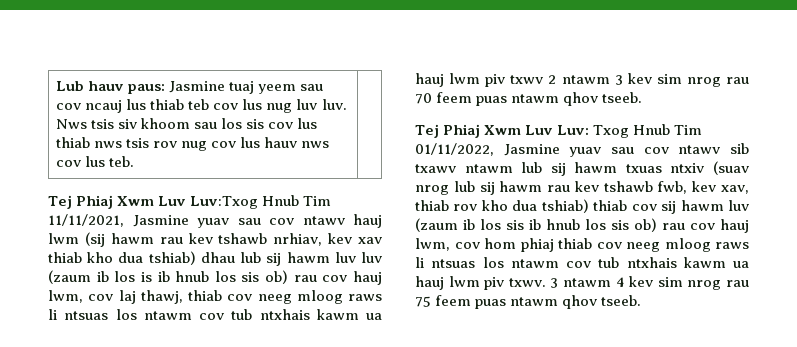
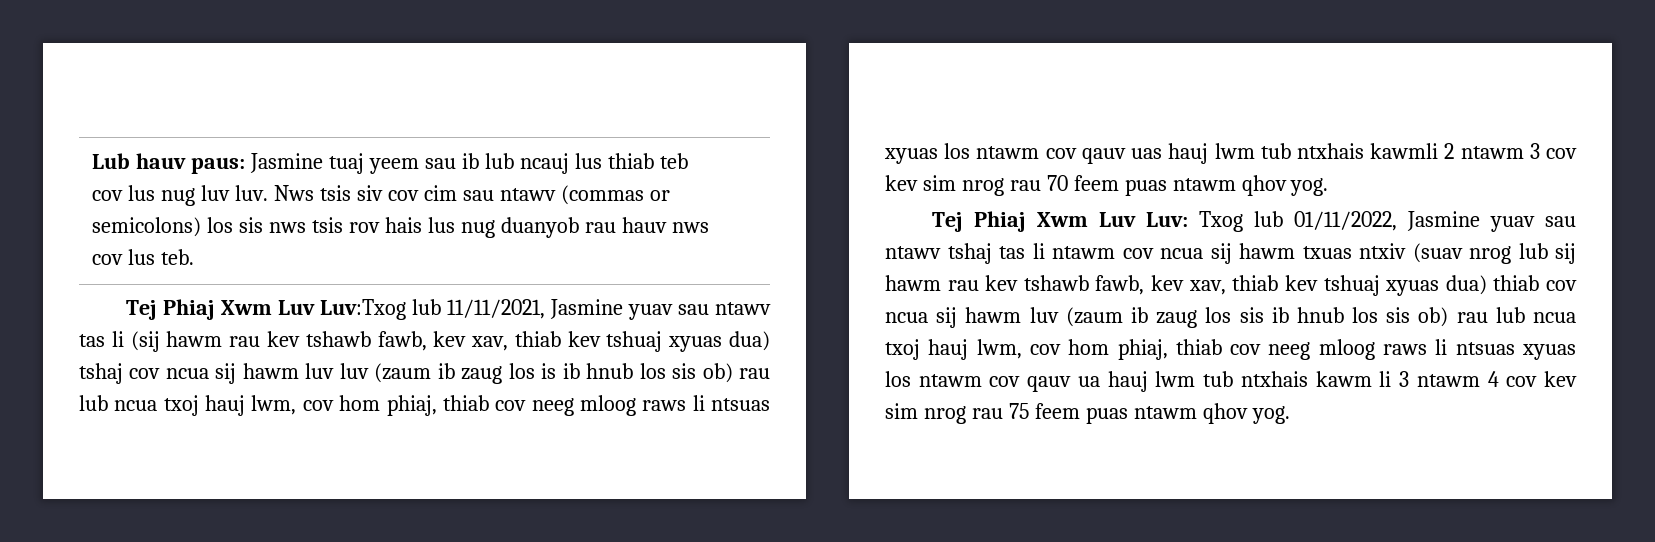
[56,103,83,110] cov -> [462,153,514,169] ib lub
[141,118,318,129] [56,137,261,151] khoom sau los sis cov lus thiab nws tsis rov nug cov lus -> [387,185,670,205] [92,217,616,238] cov cim sau ntawv (commas or semicolons) los sis nws tsis rov hais lus nug duanyob rau
[262,195,332,206] Hnub Tim -> [412,299,442,315] lub
[269,214,382,228] [48,233,79,244] cov ntawv hauj lwm -> [715,302,771,315] [79,331,124,347] ntawv tas li
[273,233,383,246] [48,251,262,265] nrhiav, kev xav thiab kho dua tshiab) dhau lub -> [377,331,771,352] [79,363,209,384] fawb, kev xav, thiab kev tshuaj xyuas dua) tshaj cov ncua
(109, 276) none -> [461,366,503,384] zaug
[322,271,382,285] [48,290,382,304] [48,309,382,320] [415,73,545,87] cov hauj lwm, cov laj thawj, thiab cov neeg mloog raws li ntsuas los ntawm cov tub ntxhais kawm ua hauj lwm piv txwv -> [79,395,770,416] [884,143,1439,164] lub ncua txoj hauj lwm, cov hom phiaj, thiab cov neeg mloog raws li ntsuas xyuas los ntawm cov qauv uas hauj lwm tub ntxhais kawmli
(623, 80) none -> [1546,148,1577,159] cov
[602,92,643,103] tseeb. -> [1290,178,1329,196] yog.
[633,124,703,135] Hnub Tim -> [1254,211,1284,227] lub
[643,143,749,154] [415,162,543,173] cov ntawv sib txawv ntawm lub -> [885,243,1203,264] ntawv tshaj tas li ntawm cov ncua
[657,181,749,194] [415,199,658,213] fwb, kev xav, thiab rov kho dua tshiab) thiab cov -> [1095,275,1578,296] [885,312,928,323] fawb, kev xav, thiab kev tshuaj xyuas dua) thiab cov ncua
(475, 224) none -> [1156,310,1198,328] zaug
[690,219,749,233] [415,238,749,252] [415,257,749,268] [415,276,546,290] cov hauj lwm, cov hom phiaj thiab cov neeg mloog raws li ntsuas los ntawm cov tub ntxhais kawm ua hauj lwm piv txwv. -> [1495,307,1576,323] [885,339,1576,360] [885,371,1392,392] lub ncua txoj hauj lwm, cov hom phiaj, thiab cov neeg mloog raws li ntsuas xyuas los ntawm cov qauv ua hauj lwm tub ntxhais kawm li
(625, 282) none -> [1506,376,1538,387] cov
[601,295,642,306] tseeb. -> [1251,406,1290,424] yog.

